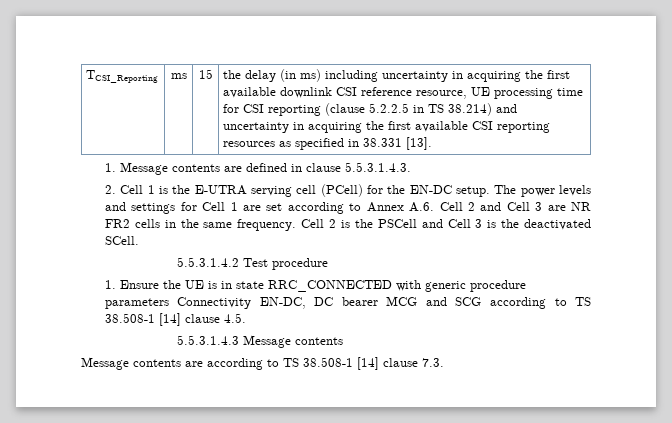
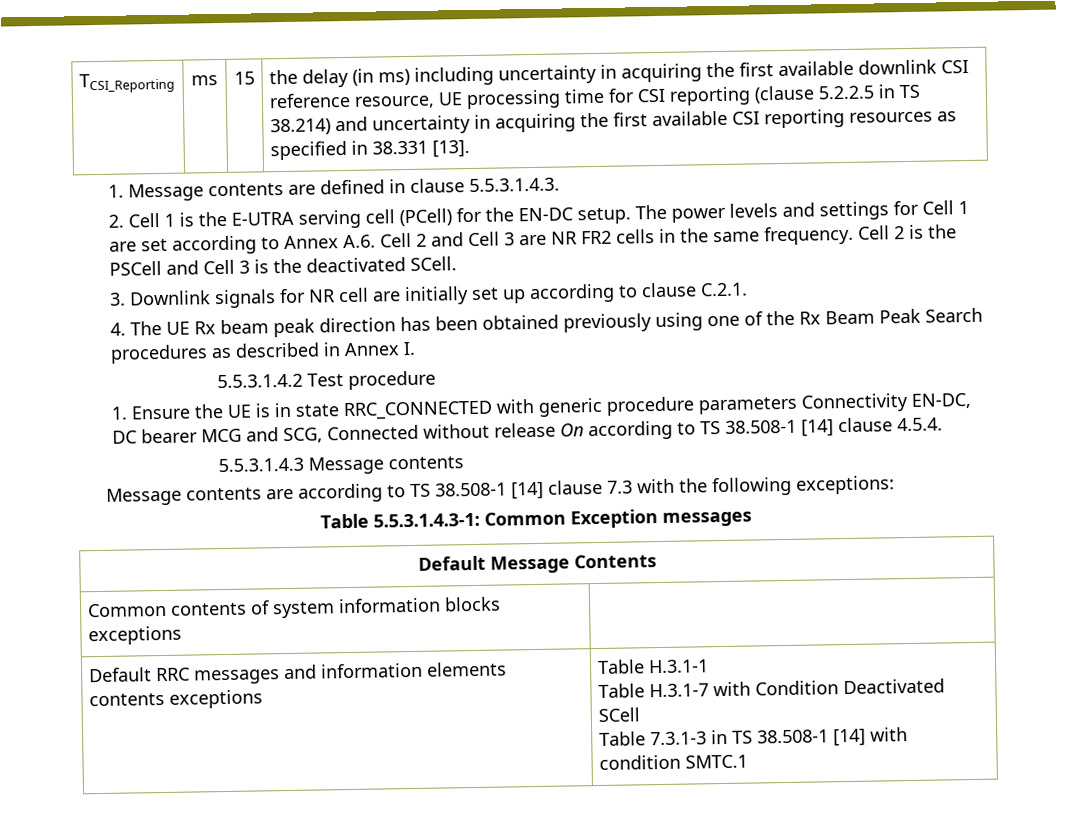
(139, 240) none -> [109,282,749,309] [110,307,984,338] [110,341,417,364] // 3. Downlink signals for NR cell are initially set up according to clause C.2.1. // 4. The UE Rx beam peak direction has been obtained previously using one of the Rx Beam Peak Search procedures as described in Annex I.
[455,297,591,309] [104,313,246,326] SCG according to TS 38.508-1 [14] clause 4.5. -> [283,417,944,444] SCG, Connected without release On according to TS 38.508-1 [14] clause 4.5.4.
[422,358,444,367] 7.3. -> [607,475,896,497] [320,509,752,529] [417,554,657,574] [86,596,501,619] [87,625,182,646] [88,661,507,685] [88,689,263,709] [596,659,709,675] [597,678,945,699] [597,707,640,723] [598,727,908,747] [598,754,748,771] 7.3 with the following exceptions: // Table 5.5.3.1.4.3-1: Common Exception messages // Default Message Contents // Common contents of system information blocks exceptions | // Default RRC messages and information elements contents exceptions | Table H.3.1-1 // Table H.3.1-7 with Condition Deactivated SCell // Table 7.3.1-3 in TS 38.508-1 [14] with condition SMTC.1

